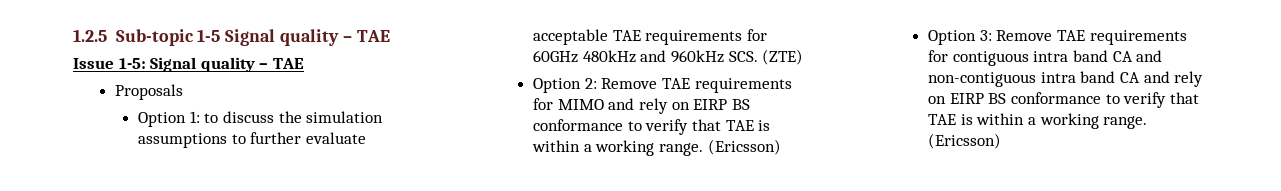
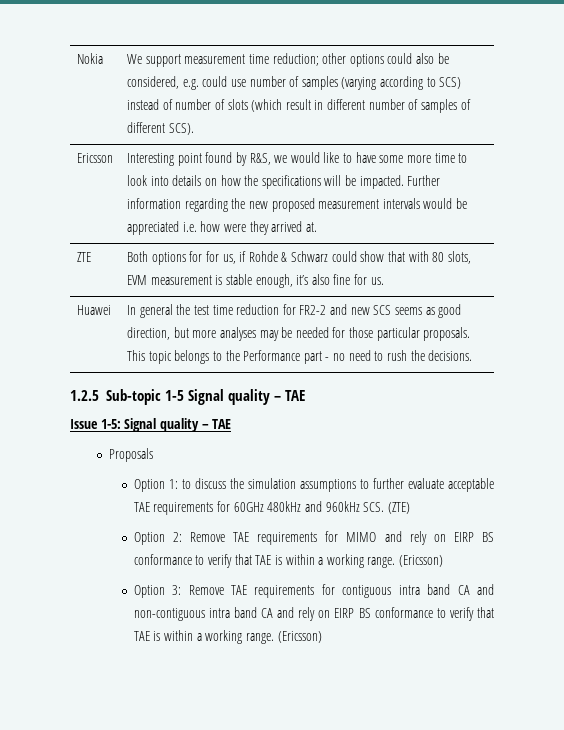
(73, 35) none -> [76,53,103,64] [126,53,449,67] [126,76,462,90] [126,99,471,113] [126,122,194,135] [76,153,113,163] [126,152,468,166] [126,175,441,189] [126,198,468,212] [126,221,317,235] [76,252,91,262] [126,251,471,265] [126,274,384,288] [76,305,111,315] [126,304,462,318] [126,327,471,341] [126,350,473,364] Nokia | We support measurement time reduction; other options could also be considered, e.g. could use number of samples (varying according to SCS) instead of number of slots (which result in different number of samples of different SCS). // Ericsson | Interesting point found by R&S, we would like to have some more time to look into details on how the specifications will be impacted. Further information regarding the new proposed measurement intervals would be appreciated i.e. how were they arrived at. // ZTE | Both options for for us, if Rohde & Schwarz could show that with 80 slots, EVM measurement is stable enough, it’s also fine for us. // Huawei | In general the test time reduction for FR2-2 and new SCS seems as good direction, but more analyses may be needed for those particular proposals. This topic belongs to the Performance part - no need to rush the decisions. //

